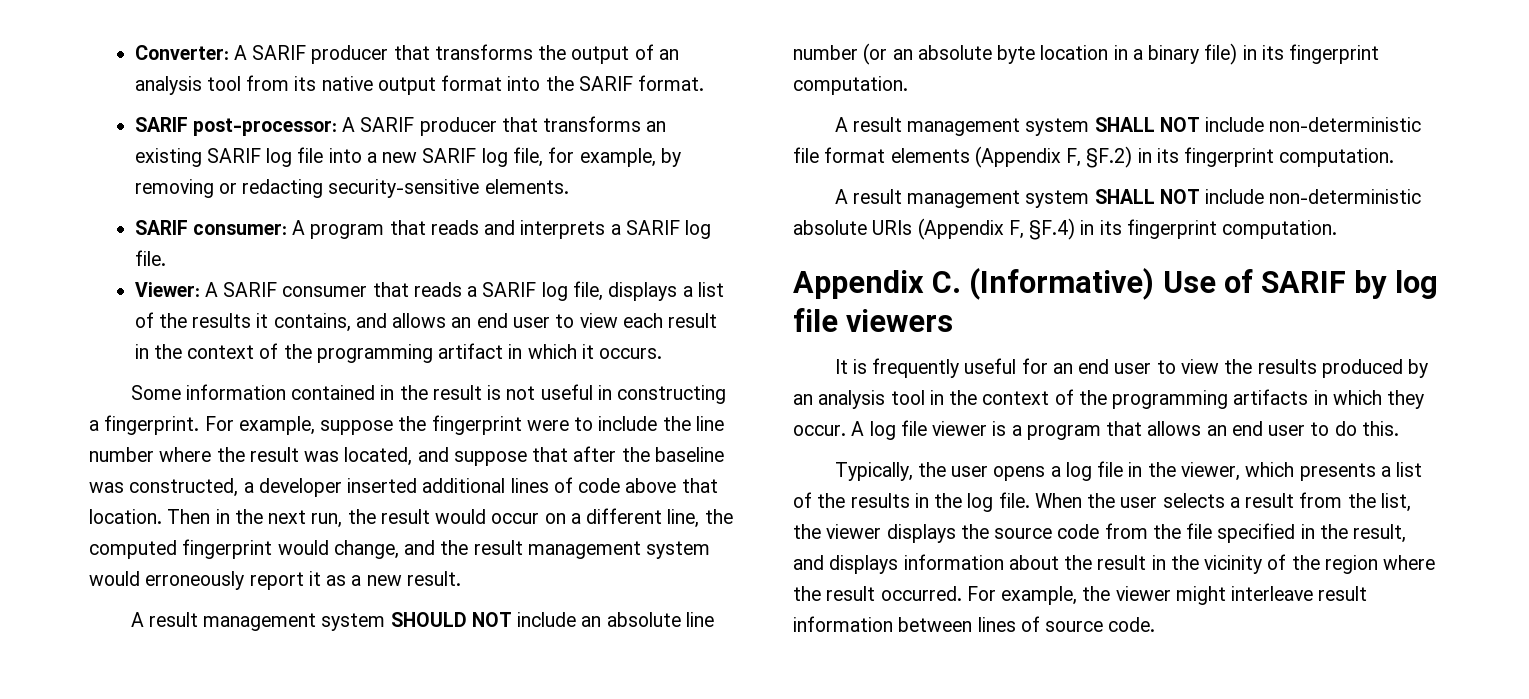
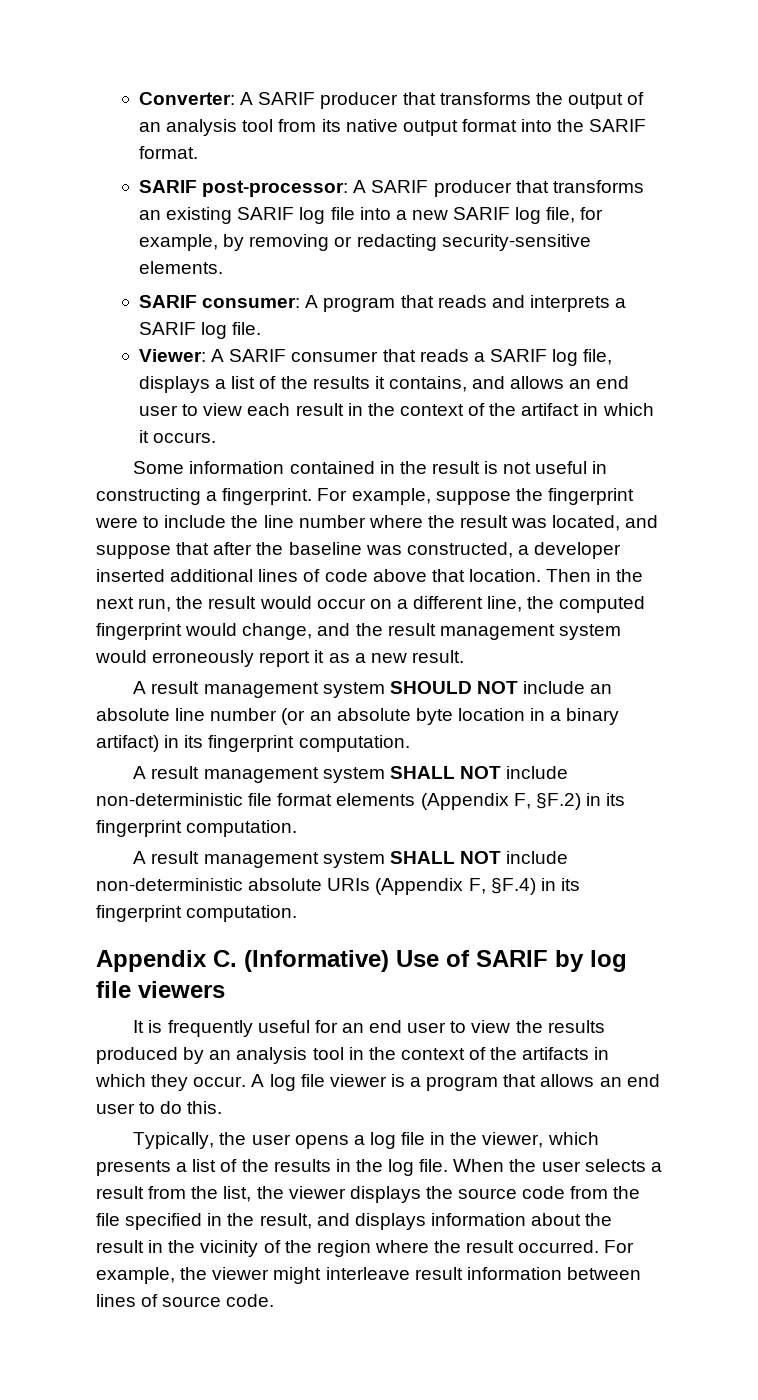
[316,344,433,363] programming -> (517, 409) none
[1204,43,1238,65] file) -> [96,735,159,752] artifact)
[1112,390,1229,409] programming -> (518, 1053) none

